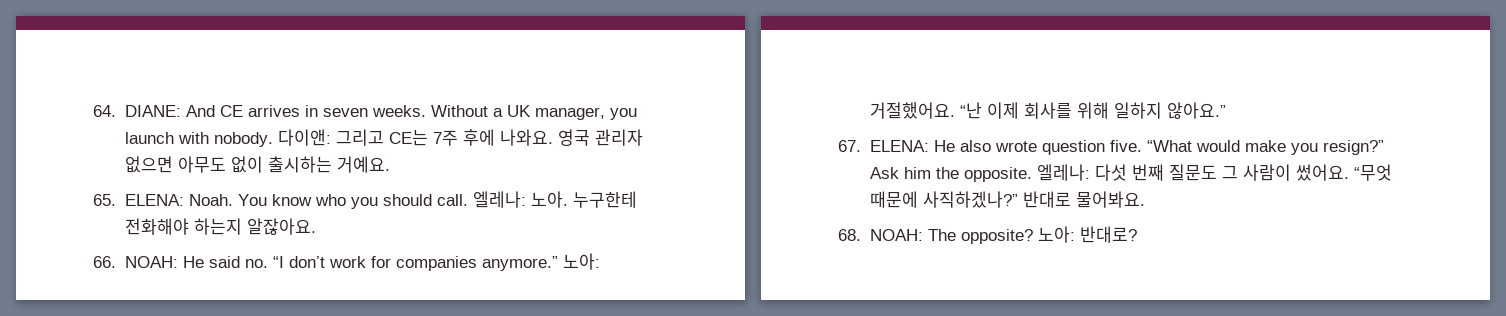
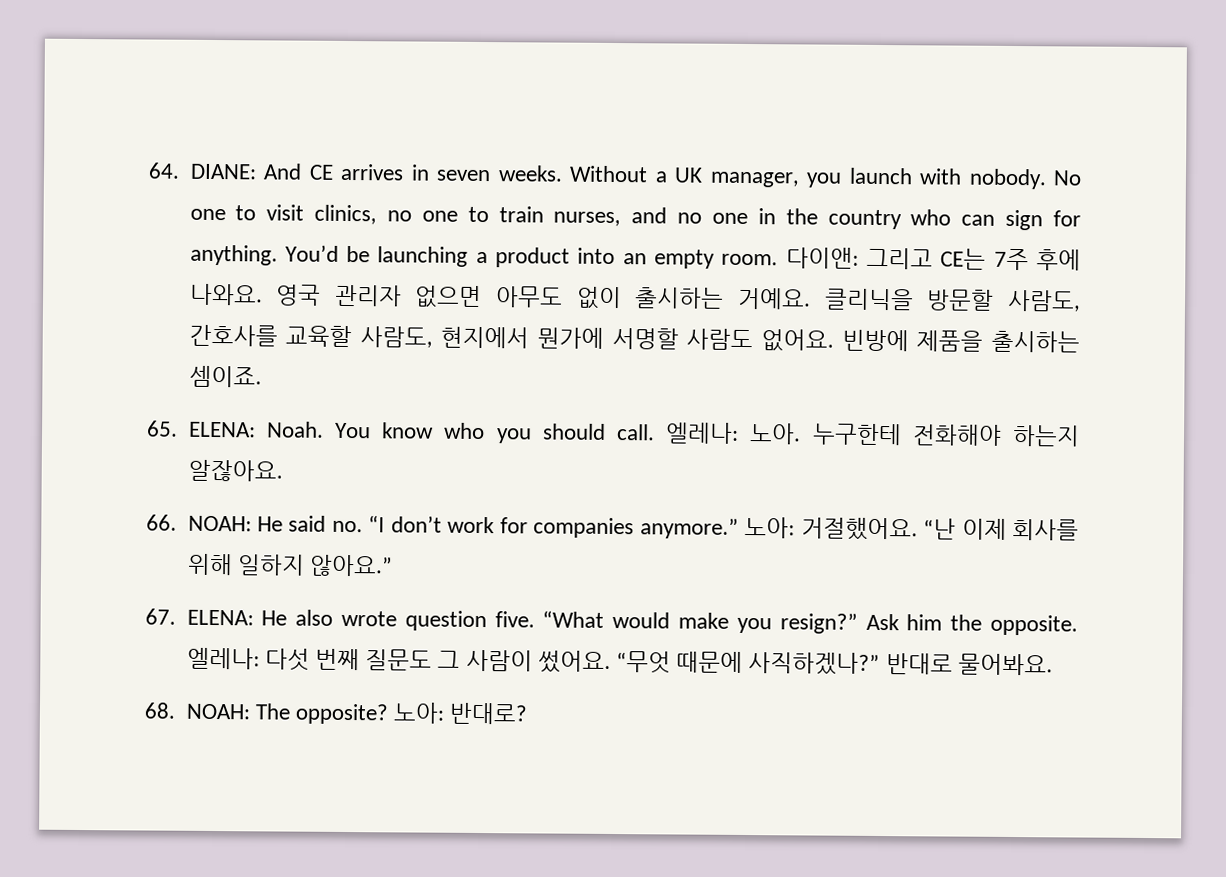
(273, 139) none -> [1053,170,1082,186] [189,204,1081,231] [189,244,779,269] No one to visit clinics, no one to train nurses, and no one in the country who can sign for anything. You’d be launching a product into an empty room.
(390, 164) none -> [823,288,1081,312] [188,324,1080,353] [188,365,262,388] 클리닉을 방문할 사람도, 간호사를 교육할 사람도, 현지에서 뭔가에 서명할 사람도 없어요. 빈방에 제품을 출시하는 셈이죠.

